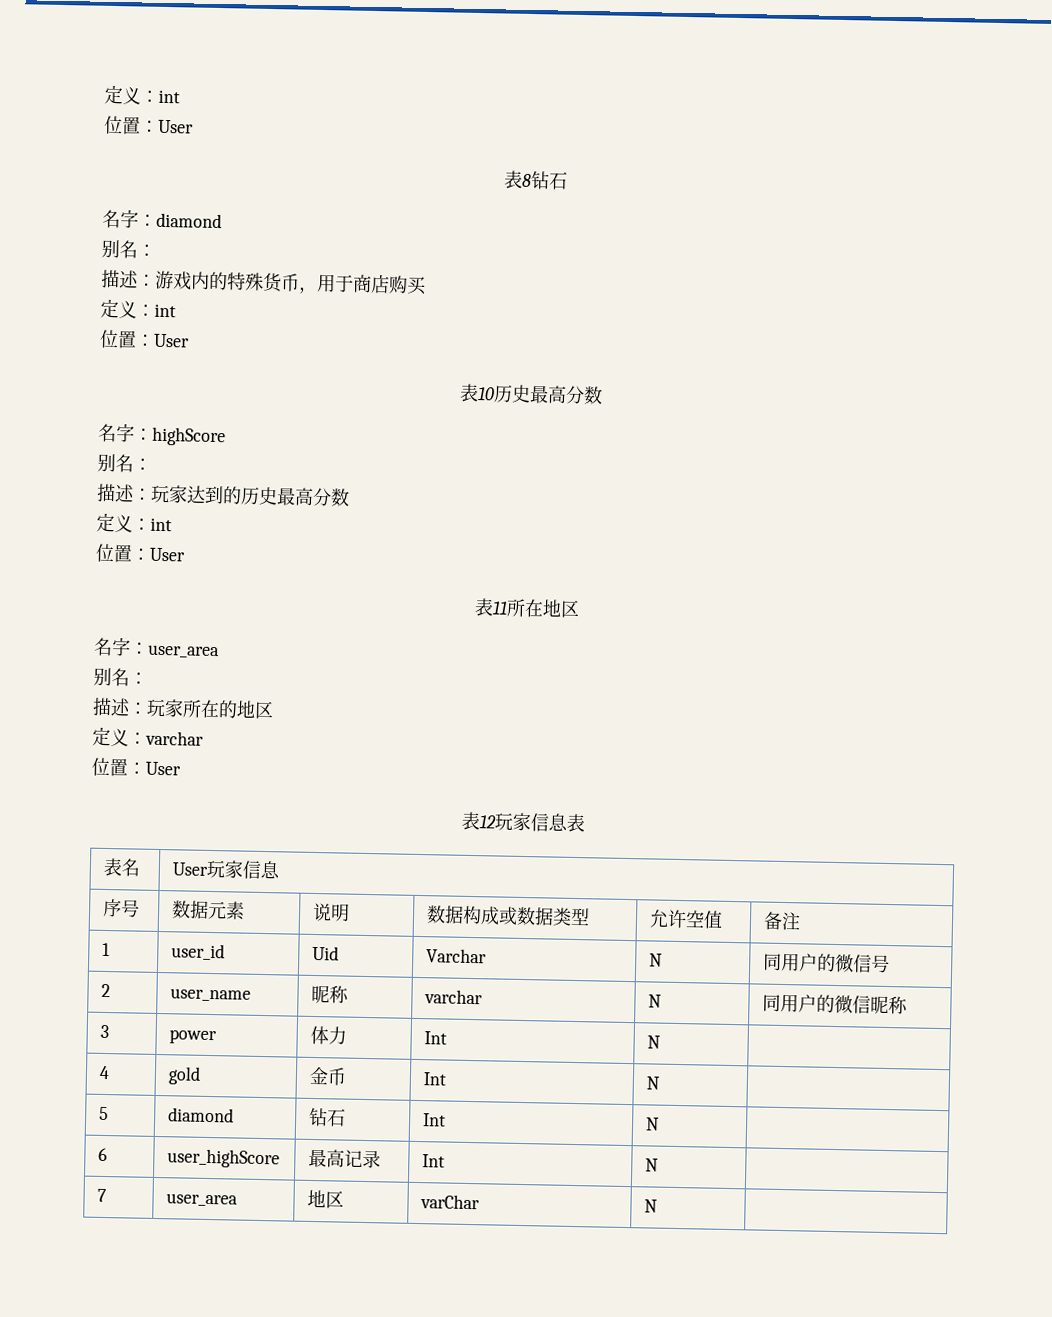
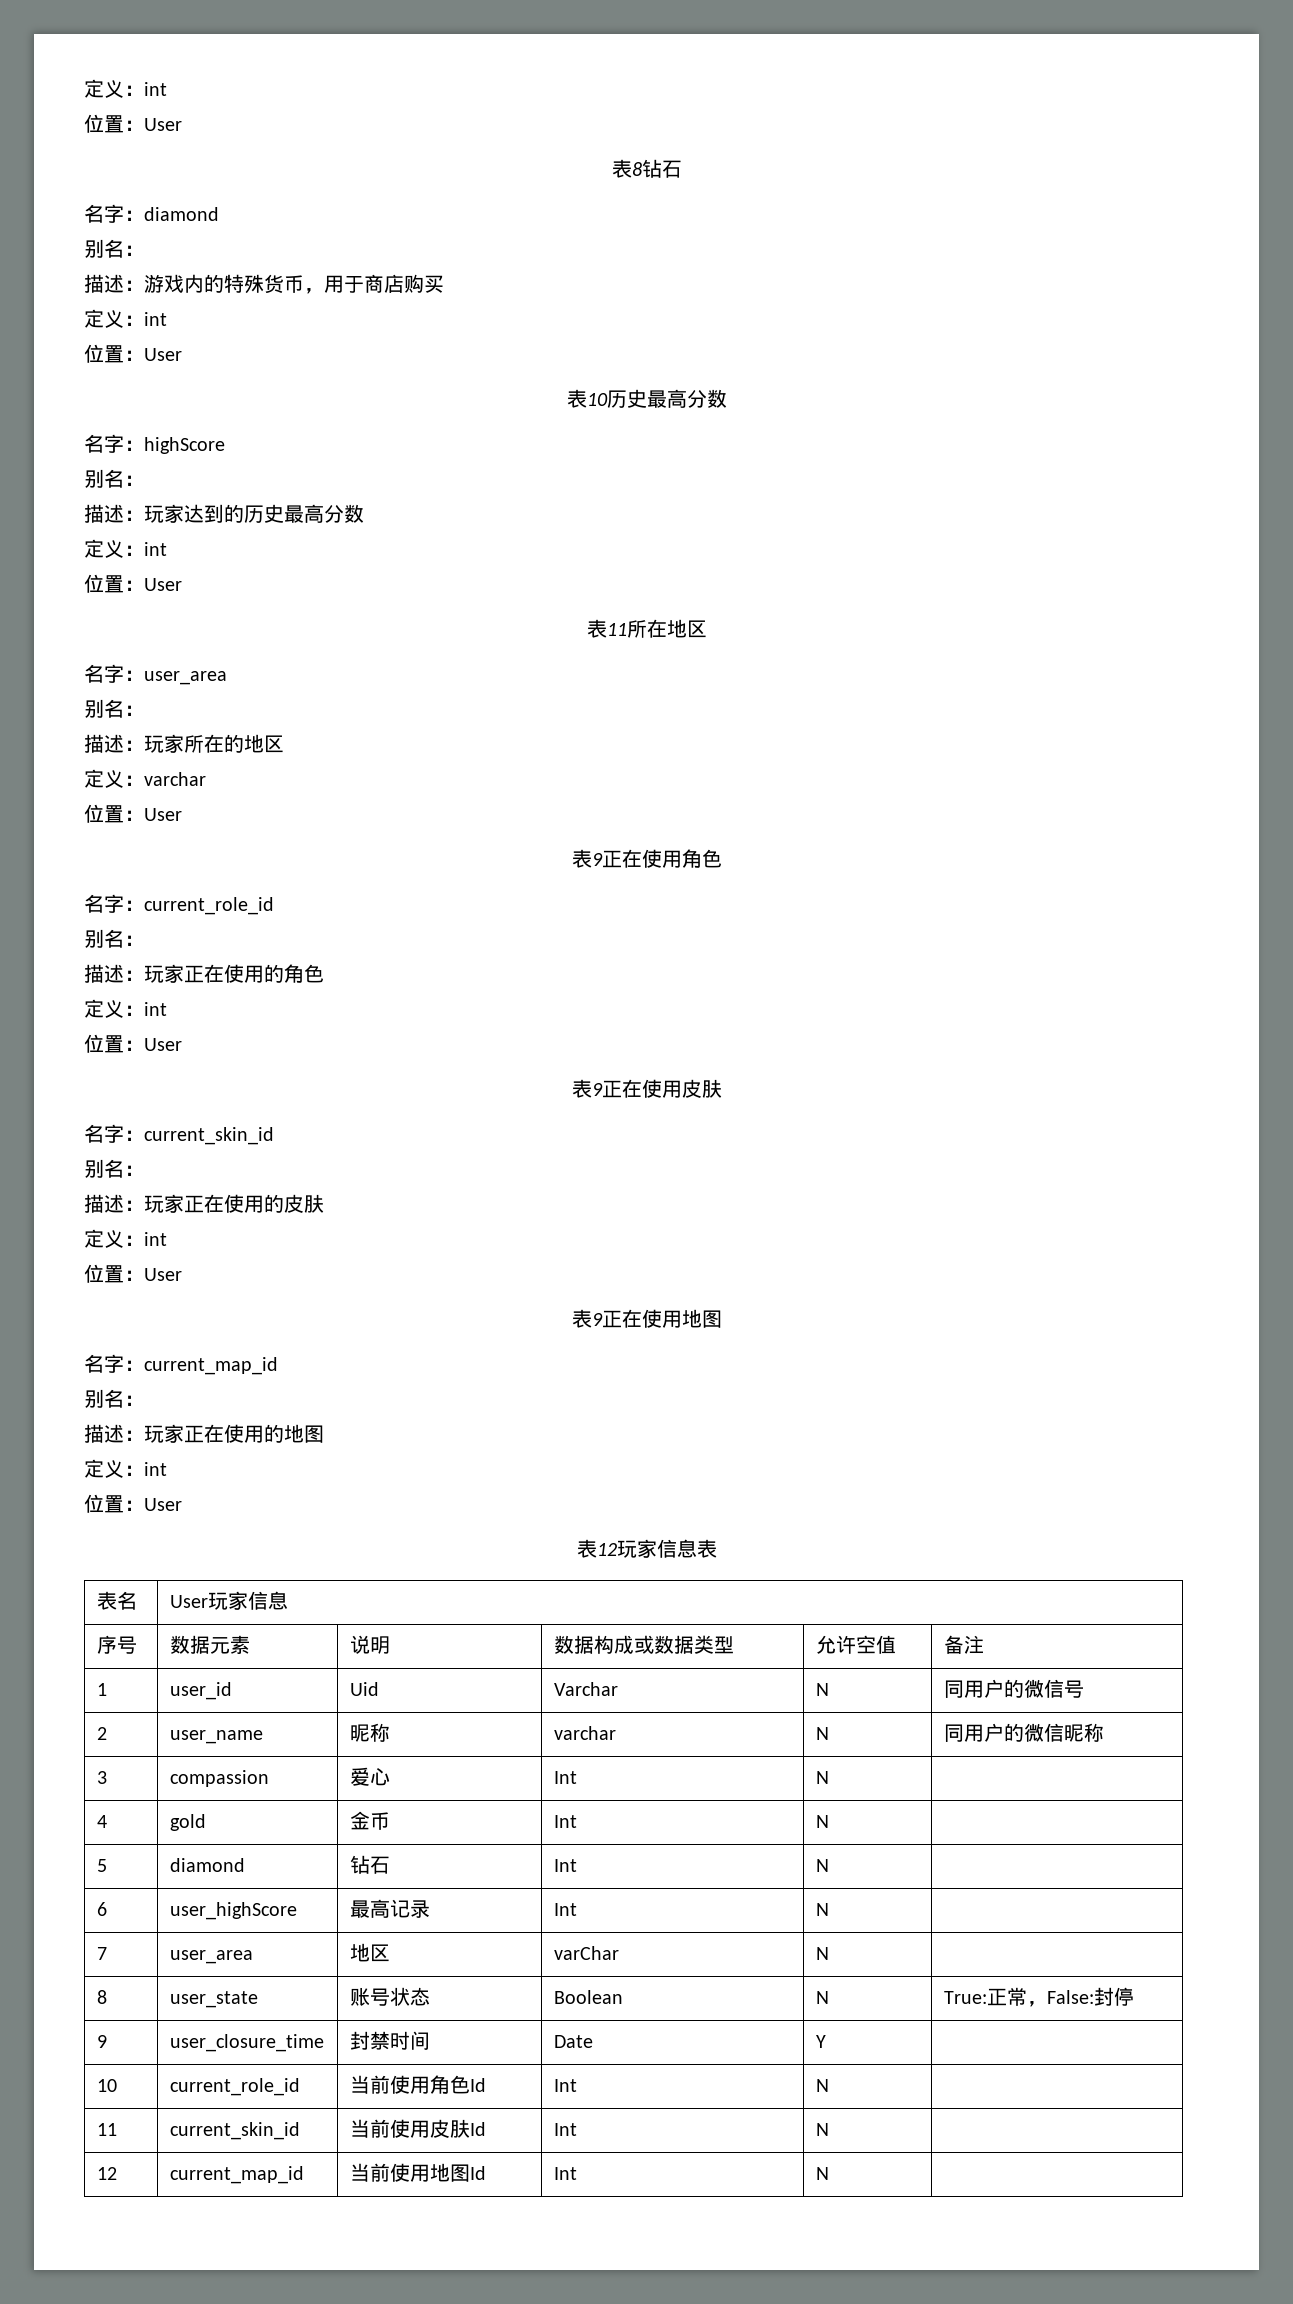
(181, 768) none -> [571,849,722,868] [84,894,274,915] [84,929,144,948] [84,964,324,983] [84,999,167,1018] [84,1034,182,1053] [571,1079,722,1098] [84,1124,274,1145] [84,1159,144,1178] [84,1194,324,1213] [84,1229,167,1248] [84,1264,182,1283] [571,1309,722,1328] [84,1354,278,1375] [84,1389,144,1408] [84,1424,324,1443] [84,1459,167,1478] [84,1494,182,1513] // 表9正在使用角色 // 名字：current_role_id // 别名： // 描述：玩家正在使用的角色 // 定义：int // 位置：User // 表9正在使用皮肤 // 名字：current_skin_id // 别名： // 描述：玩家正在使用的皮肤 // 定义：int // 位置：User // 表9正在使用地图 // 名字：current_map_id // 别名： // 描述：玩家正在使用的地图 // 定义：int // 位置：User
[168,1029,217,1045] [309,1025,347,1045] power | 体力 -> [169,1770,269,1787] [349,1767,390,1786] compassion | 爱心
(658, 1206) none -> [96,1990,107,2004] [169,1991,258,2008] [349,1987,430,2006] [553,1990,623,2004] [815,1991,829,2004] [943,1987,1134,2007] [96,2035,107,2048] [169,2034,324,2052] [349,2031,430,2050] [553,2035,593,2048] [815,2035,826,2048] [96,2079,117,2092] [169,2078,300,2096] [349,2075,486,2094] [553,2079,577,2092] [815,2079,829,2092] [96,2123,117,2136] [169,2122,300,2140] [349,2119,486,2138] [553,2123,577,2136] [815,2123,829,2136] [96,2167,117,2180] [169,2166,304,2184] [349,2163,486,2182] [553,2167,577,2180] [815,2167,829,2180] // 8 | user_state | 账号状态 | Boolean | N | True:正常，False:封停 // 9 | user_closure_time | 封禁时间 | Date | Y | // 10 | current_role_id | 当前使用角色Id | Int | N | // 11 | current_skin_id | 当前使用皮肤Id | Int | N | // 12 | current_map_id | 当前使用地图Id | Int | N |

